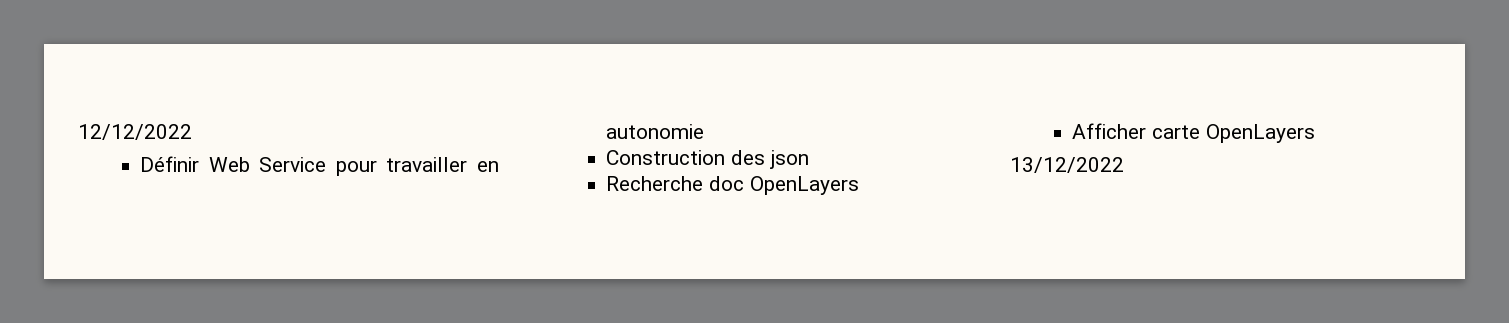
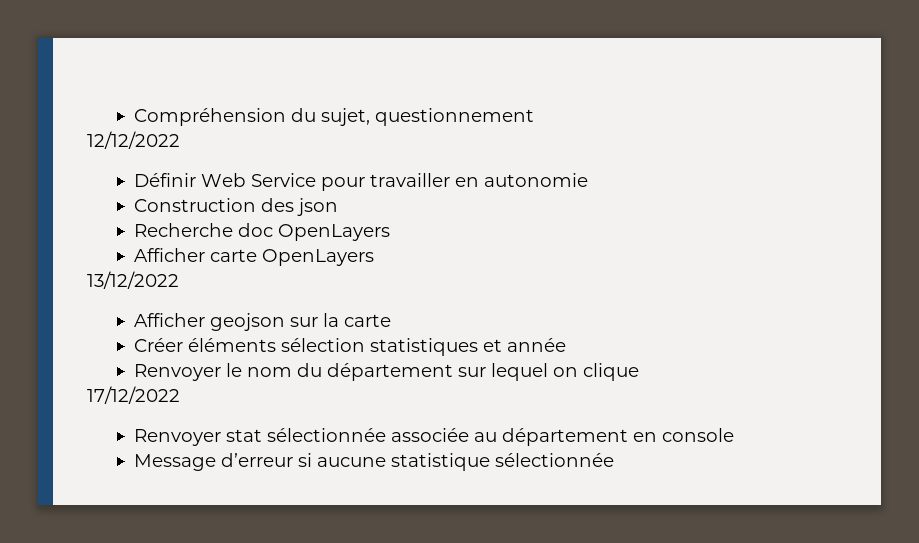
(78, 132) none -> [133,108,534,126] Compréhension du sujet, questionnement //
(1124, 165) none -> [133,313,391,331] [133,338,566,356] [133,363,639,381] [87,386,180,404] [133,428,734,446] [133,453,614,471] // Afficher geojson sur la carte // Créer éléments sélection statistiques et année // Renvoyer le nom du département sur lequel on clique // 17/12/2022 // Renvoyer stat sélectionnée associée au département en console // Message d’erreur si aucune statistique sélectionnée

